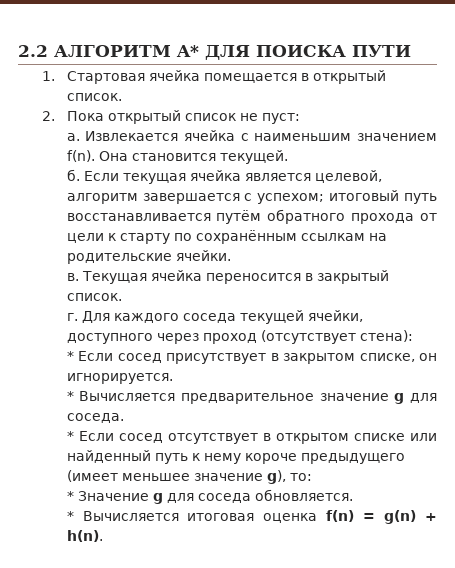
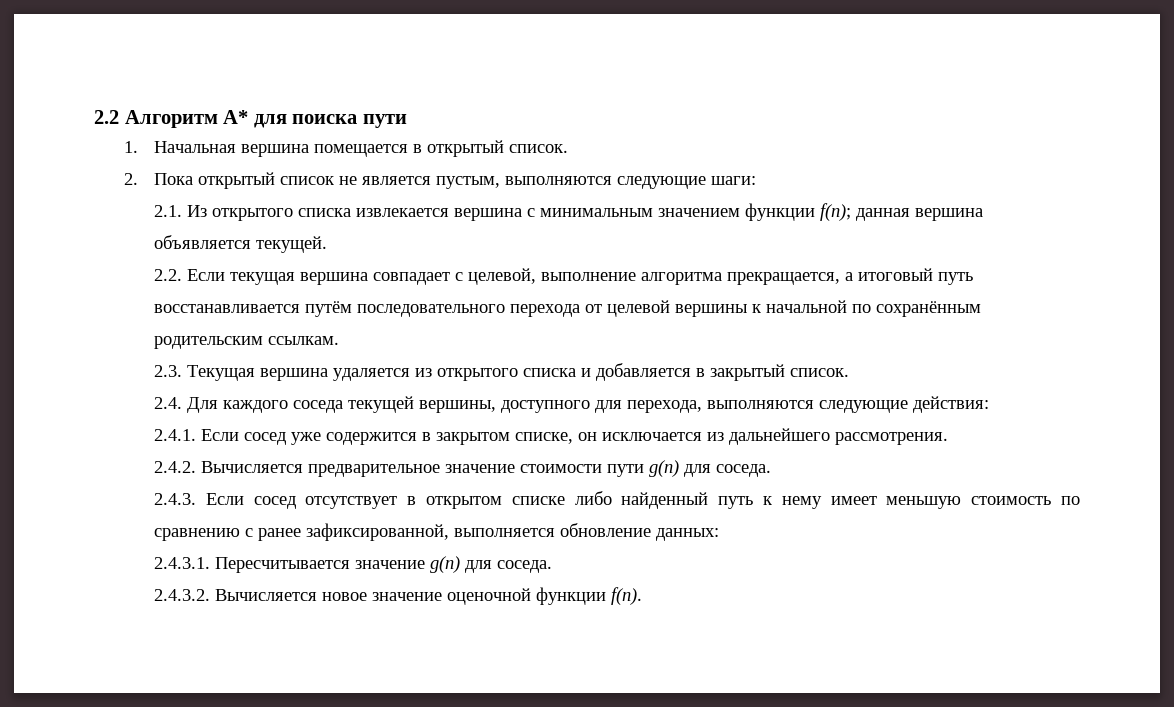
[54,45,411,60] АЛГОРИТМ A* ДЛЯ ПОИСКА ПУТИ -> [124,110,407,128] Алгоритм A* для поиска пути
[66,70,200,84] Стартовая ячейка -> [154,141,310,157] Начальная вершина
[261,113,300,124] [66,130,438,141] [66,150,216,162] пуст: // а. Извлекается ячейка с наименьшим значением f(n). Она становится -> [362,176,757,189] [154,203,984,221] [154,235,252,249] является пустым, выполняются следующие шаги: // 2.1. Из открытого списка извлекается вершина с минимальным значением функции f(n); данная вершина объявляется
[66,169,80,181] б. -> [154,269,183,281] 2.2.
[189,170,382,183] [66,190,438,204] [66,209,438,224] [66,230,387,244] [66,250,231,264] [66,270,301,284] ячейка является целевой, алгоритм завершается с успехом; итоговый путь восстанавливается путём обратного прохода от цели к старту по сохранённым ссылкам на родительские ячейки. // в. Текущая ячейка переносится -> [300,268,974,285] [154,300,982,317] [154,336,340,349] [154,363,692,381] вершина совпадает с целевой, выполнение алгоритма прекращается, а итоговый путь восстанавливается путём последовательного перехода от целевой вершины к начальной по сохранённым родительским ссылкам. // 2.3. Текущая вершина удаляется из открытого списка и добавляется
[66,313,78,321] г. -> [154,397,183,409] 2.4.
[307,310,363,322] [66,330,413,344] [66,351,438,364] [66,373,173,384] [66,391,437,404] [66,413,124,423] [66,431,74,441] ячейки, доступного через проход (отсутствует стена): // * Если сосед присутствует в закрытом списке, он игнорируется. // * Вычисляется предварительное значение g для соседа. // * -> [419,396,990,413] [154,428,949,445] [154,460,772,477] [154,493,197,505] вершины, доступного для перехода, выполняются следующие действия: // 2.4.1. Если сосед уже содержится в закрытом списке, он исключается из дальнейшего рассмотрения. // 2.4.2. Вычисляется предварительное значение стоимости пути g(n) для соседа. // 2.4.3.
[410,433,438,441] или -> [574,491,612,505] либо
[244,453,405,464] [66,470,312,484] [66,489,353,504] [66,510,437,524] [66,530,103,542] короче предыдущего (имеет меньшее значение g), то: // * Значение g для соседа обновляется. // * Вычисляется итоговая оценка f(n) = g(n) + h(n). -> [830,496,1081,509] [154,523,720,541] [154,556,553,573] [154,587,643,605] имеет меньшую стоимость по сравнению с ранее зафиксированной, выполняется обновление данных: // 2.4.3.1. Пересчитывается значение g(n) для соседа. // 2.4.3.2. Вычисляется новое значение оценочной функции f(n).

